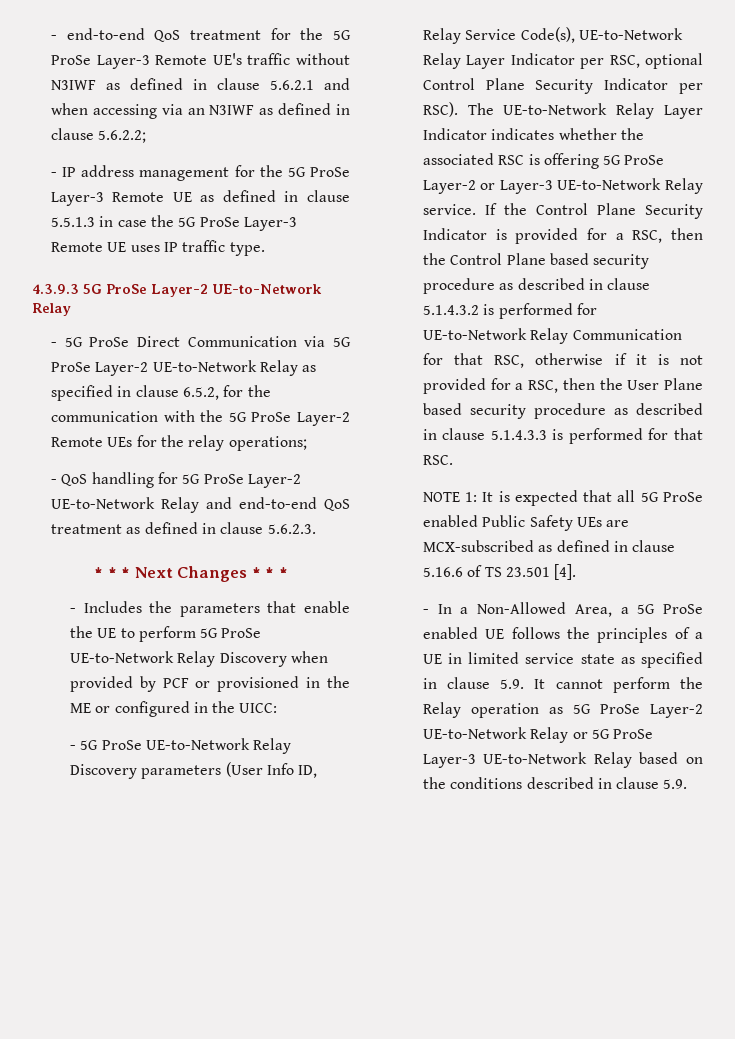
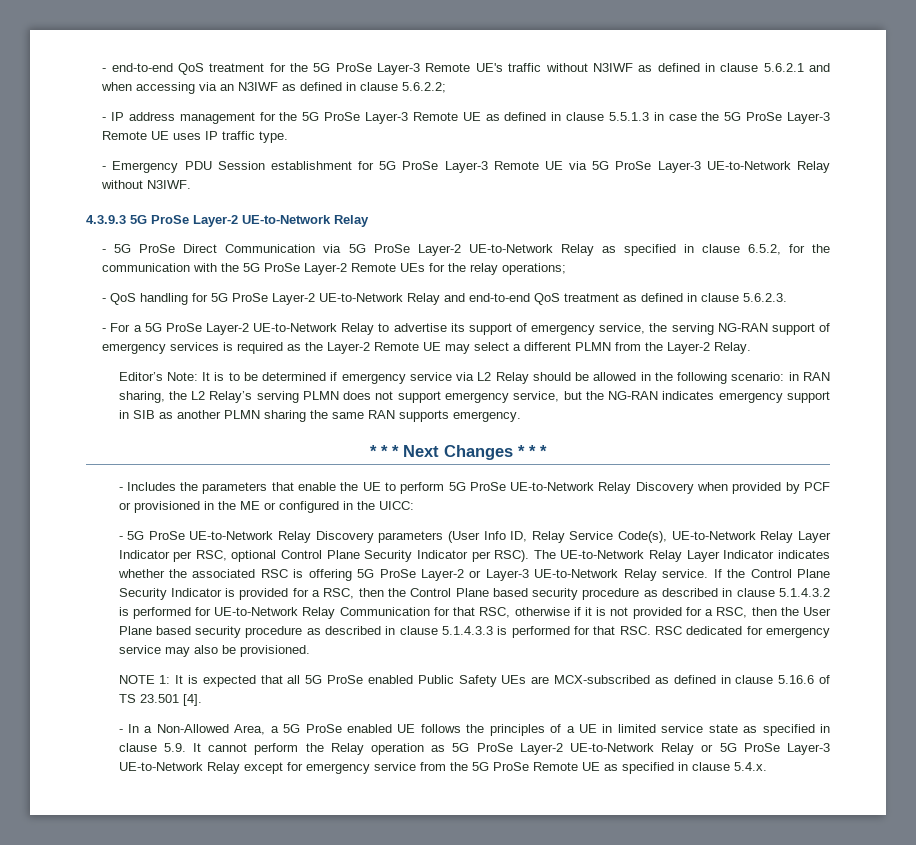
(265, 249) none -> [102,161,830,173] [101,180,192,189] // - Emergency PDU Session establishment for 5G ProSe Layer-3 Remote UE via 5G ProSe Layer-3 UE-to-Network Relay without N3IWF.
(316, 529) none -> [102,323,830,335] [102,342,752,354] [118,372,830,384] [118,391,830,403] [118,410,521,422] // - For a 5G ProSe Layer-2 UE-to-Network Relay to advertise its support of emergency service, the serving NG-RAN support of emergency services is required as the Layer-2 Remote UE may select a different PLMN from the Layer-2 Relay. // Editor’s Note: It is to be determined if emergency service via L2 Relay should be allowed in the following scenario: in RAN sharing, the L2 Relay’s serving PLMN does not support emergency service, but the NG-RAN indicates emergency support in SIB as another PLMN sharing the same RAN supports emergency.
(453, 460) none -> [655,626,830,638] [118,645,310,657] RSC dedicated for emergency service may also be provisioned.
[639,752,703,764] [422,777,688,789] based on the conditions described in clause 5.9. -> [243,762,767,774] except for emergency service from the 5G ProSe Remote UE as specified in clause 5.4.x.

